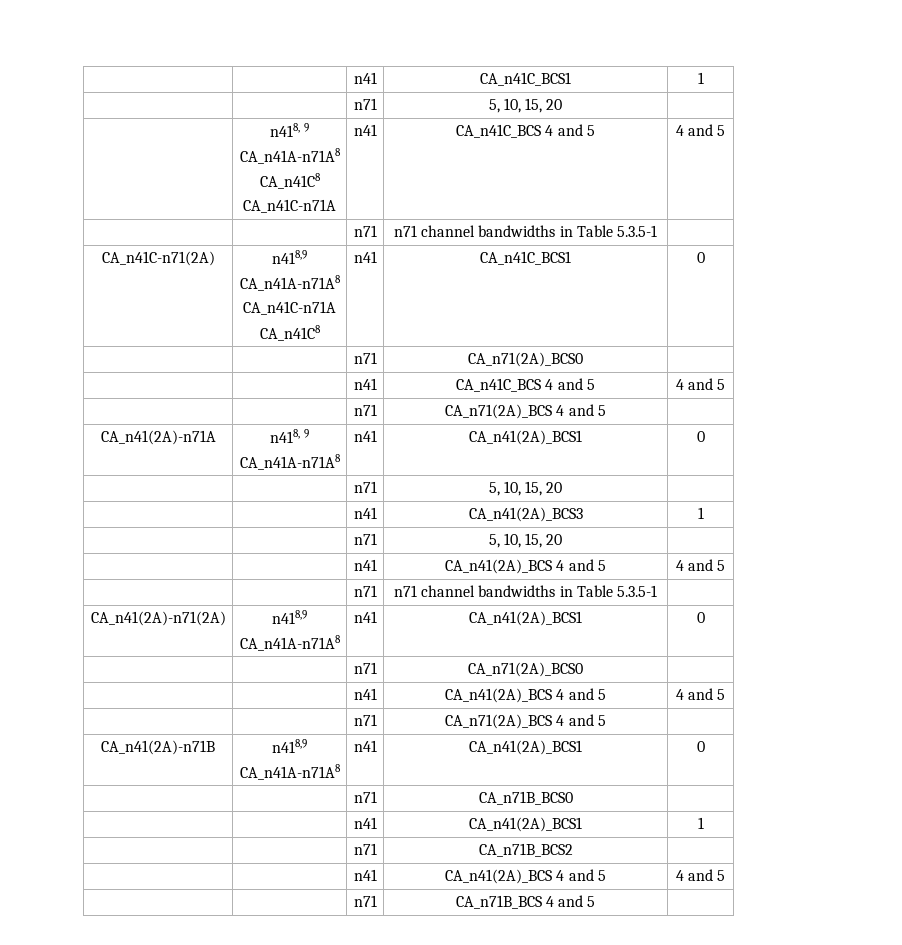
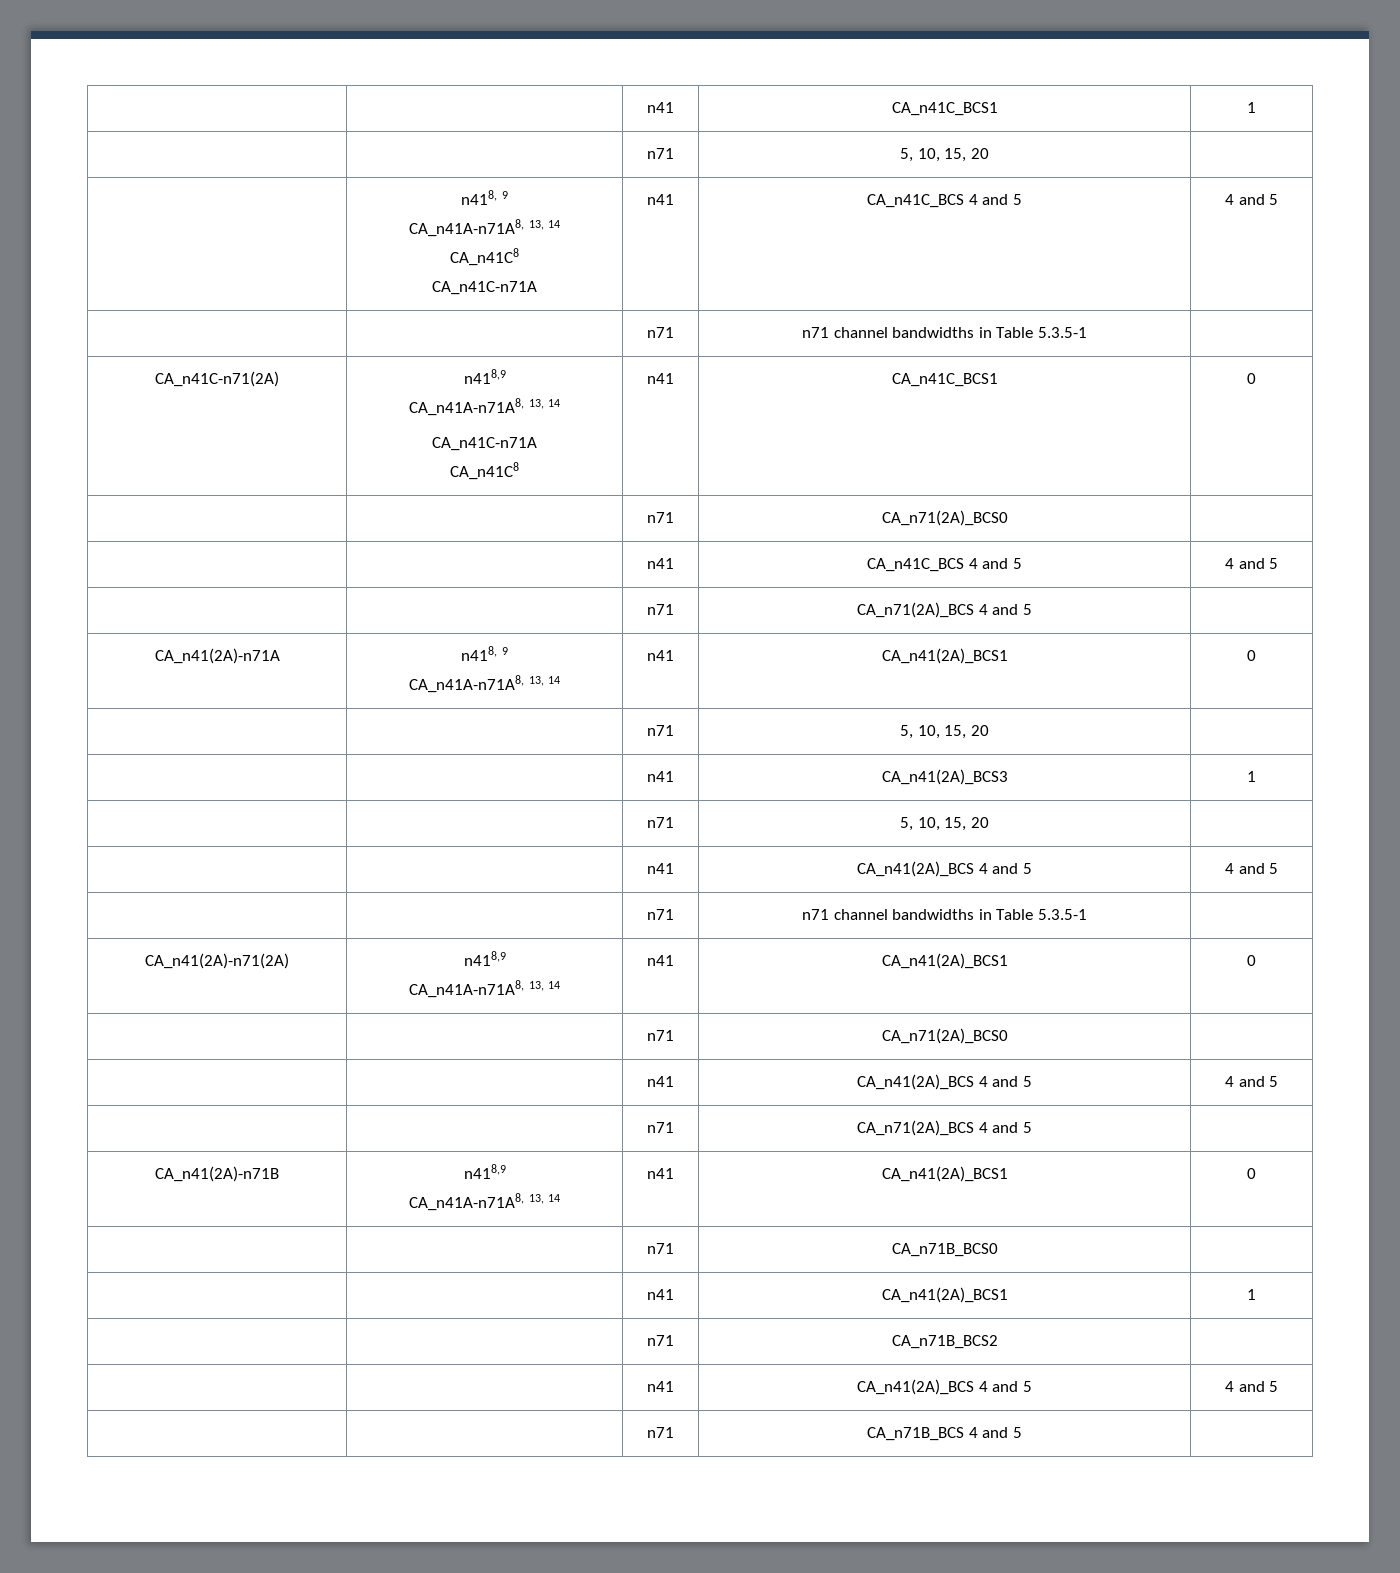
[239,148,341,164] CA_n41A-n71A8 -> [408,219,561,237] CA_n41A-n71A8, 13, 14
[239,275,341,291] CA_n41A-n71A8 -> [408,398,561,416] CA_n41A-n71A8, 13, 14
[239,454,341,470] CA_n41A-n71A8 -> [408,675,561,693] CA_n41A-n71A8, 13, 14
[239,635,341,651] CA_n41A-n71A8 -> [408,980,561,998] CA_n41A-n71A8, 13, 14
[239,764,341,780] CA_n41A-n71A8 -> [408,1193,561,1211] CA_n41A-n71A8, 13, 14

